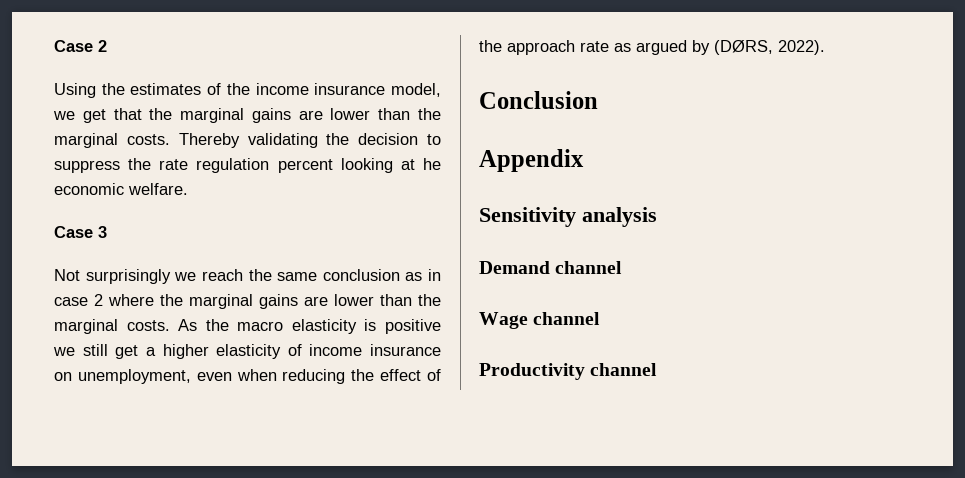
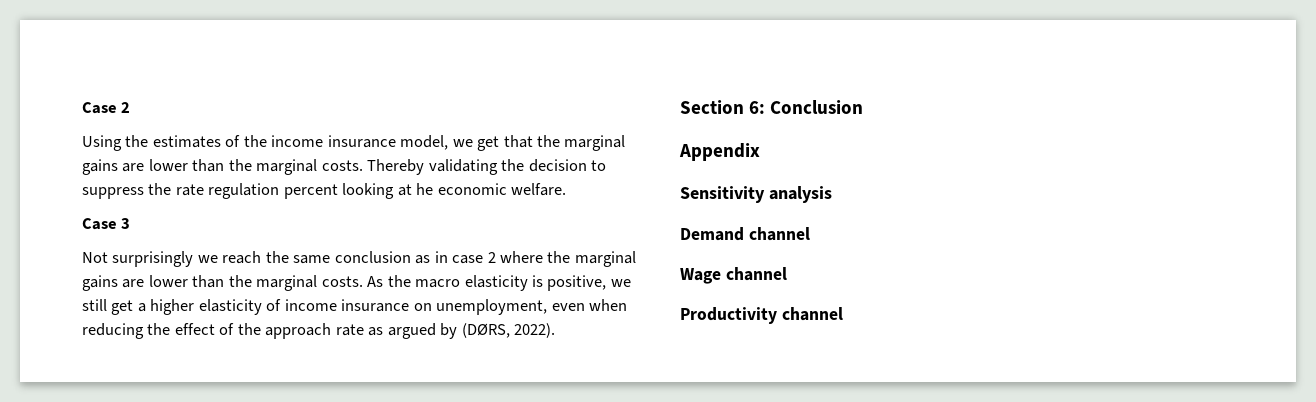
[385,319,441,334] positive -> [547,275,607,291] positive,
(825, 47) none -> [680,100,766,114] Section 6:

